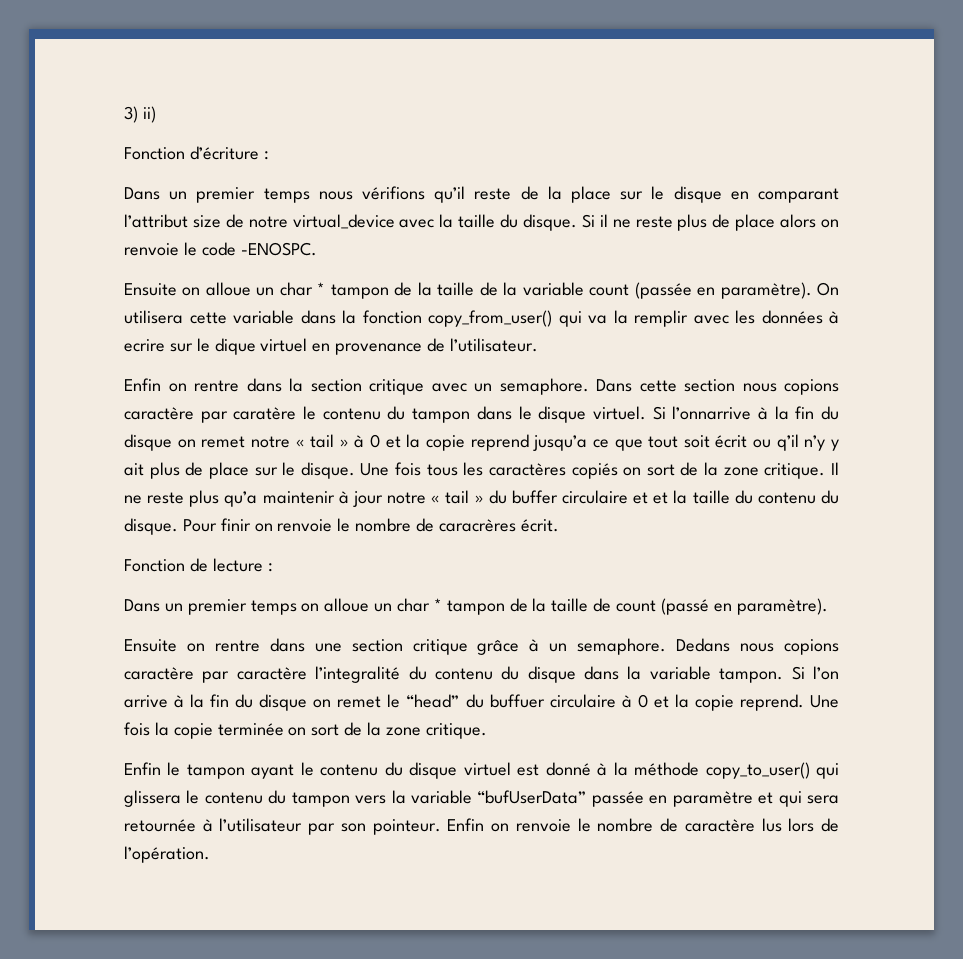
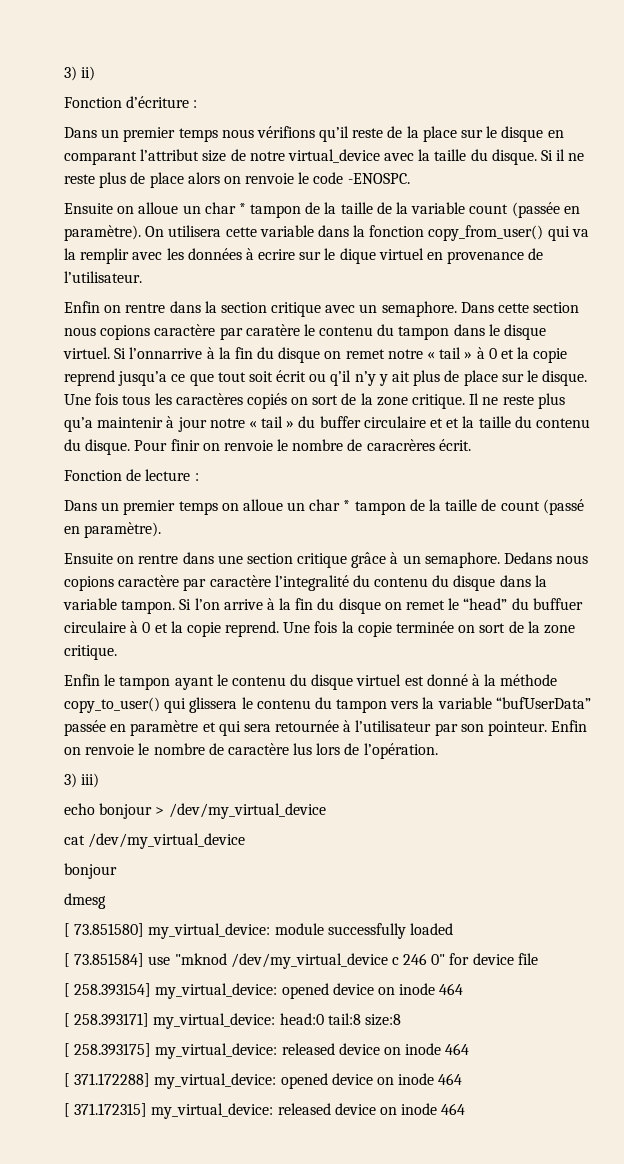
(210, 854) none -> [64,773,100,788] [64,803,326,819] [64,833,246,849] [64,863,117,879] [64,893,106,909] [64,923,453,939] [64,953,538,969] [64,983,464,999] [64,1013,401,1029] [64,1043,470,1059] [64,1073,463,1089] [64,1103,466,1119] // 3) iii) // echo bonjour > /dev/my_virtual_device // cat /dev/my_virtual_device // bonjour // dmesg // [ 73.851580] my_virtual_device: module successfully loaded // [ 73.851584] use "mknod /dev/my_virtual_device c 246 0" for device file // [ 258.393154] my_virtual_device: opened device on inode 464 // [ 258.393171] my_virtual_device: head:0 tail:8 size:8 // [ 258.393175] my_virtual_device: released device on inode 464 // [ 371.172288] my_virtual_device: opened device on inode 464 // [ 371.172315] my_virtual_device: released device on inode 464

